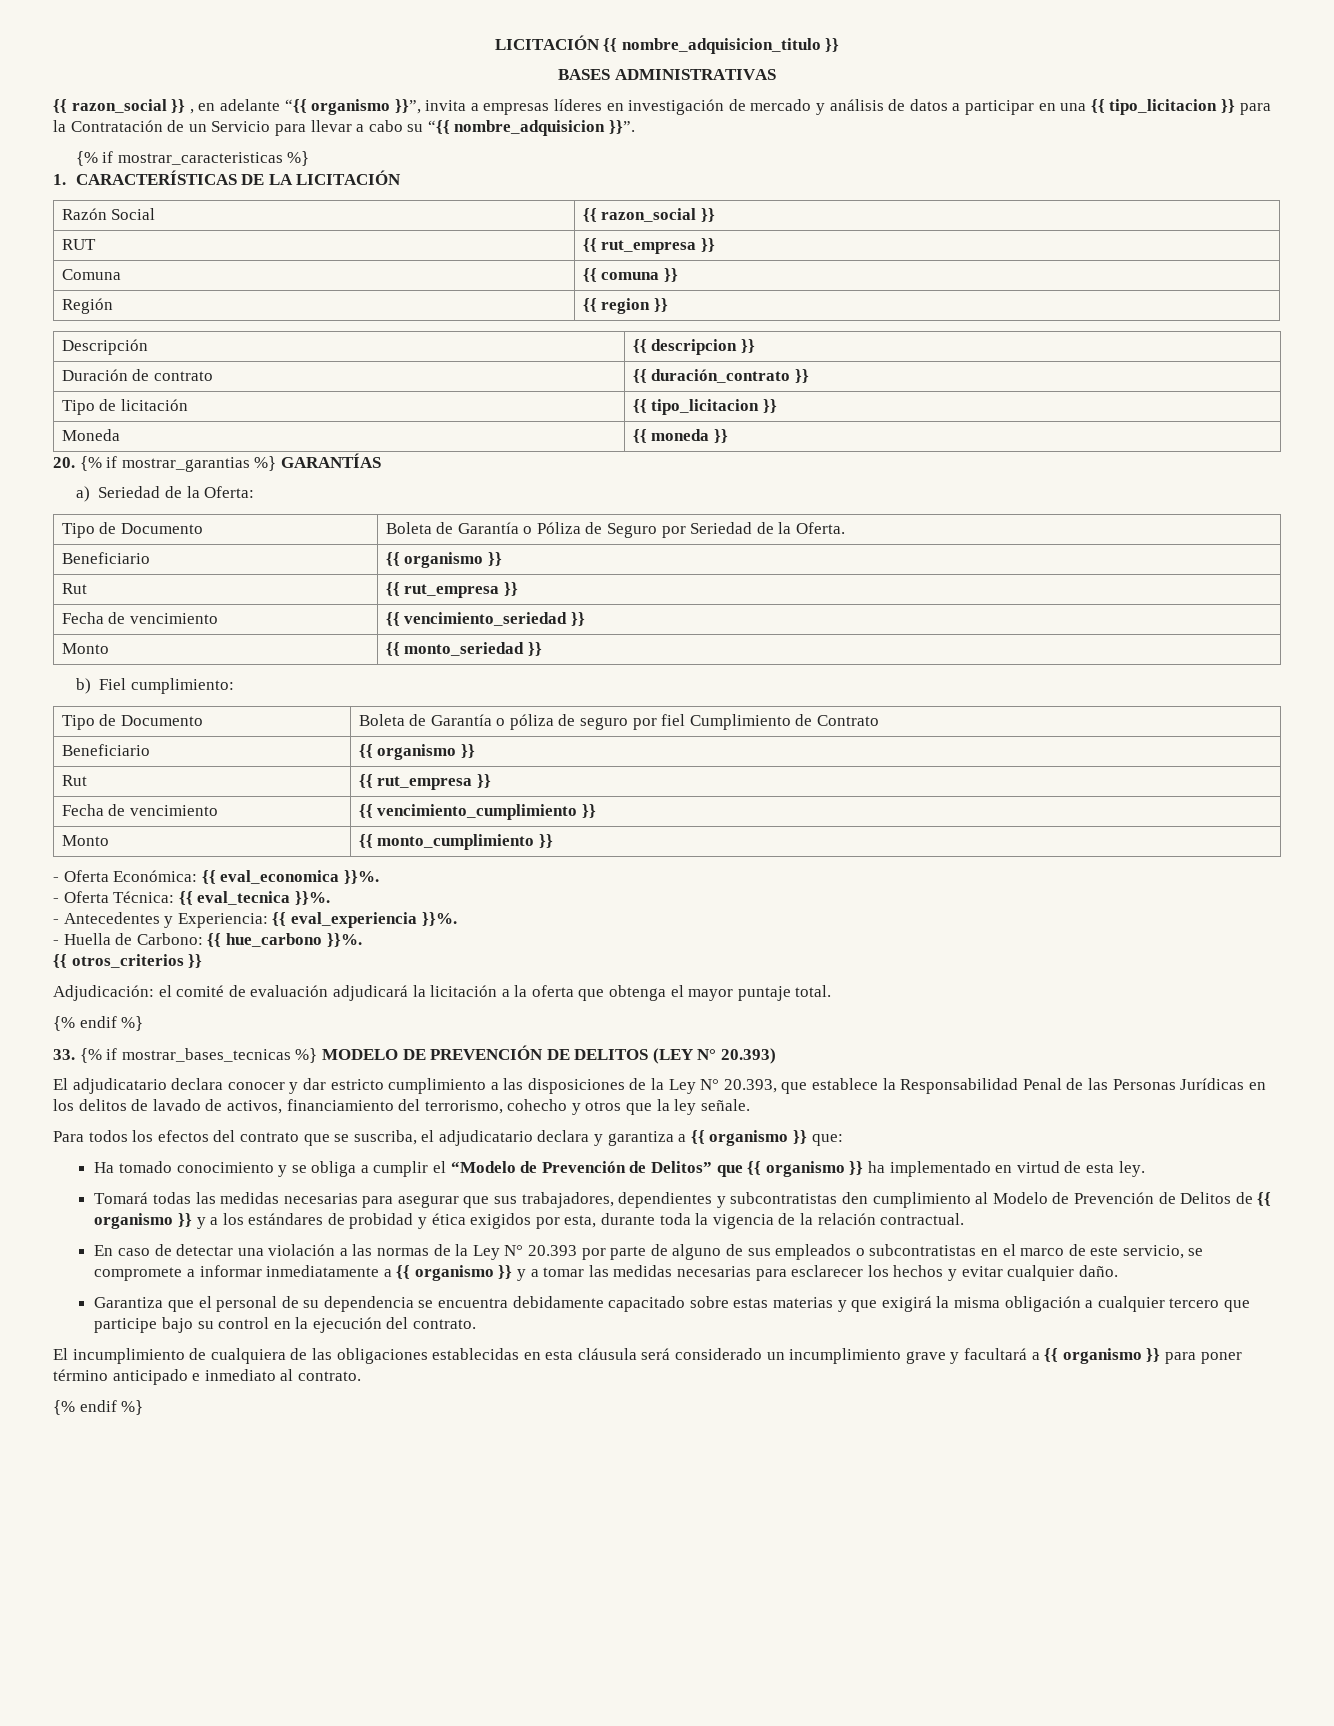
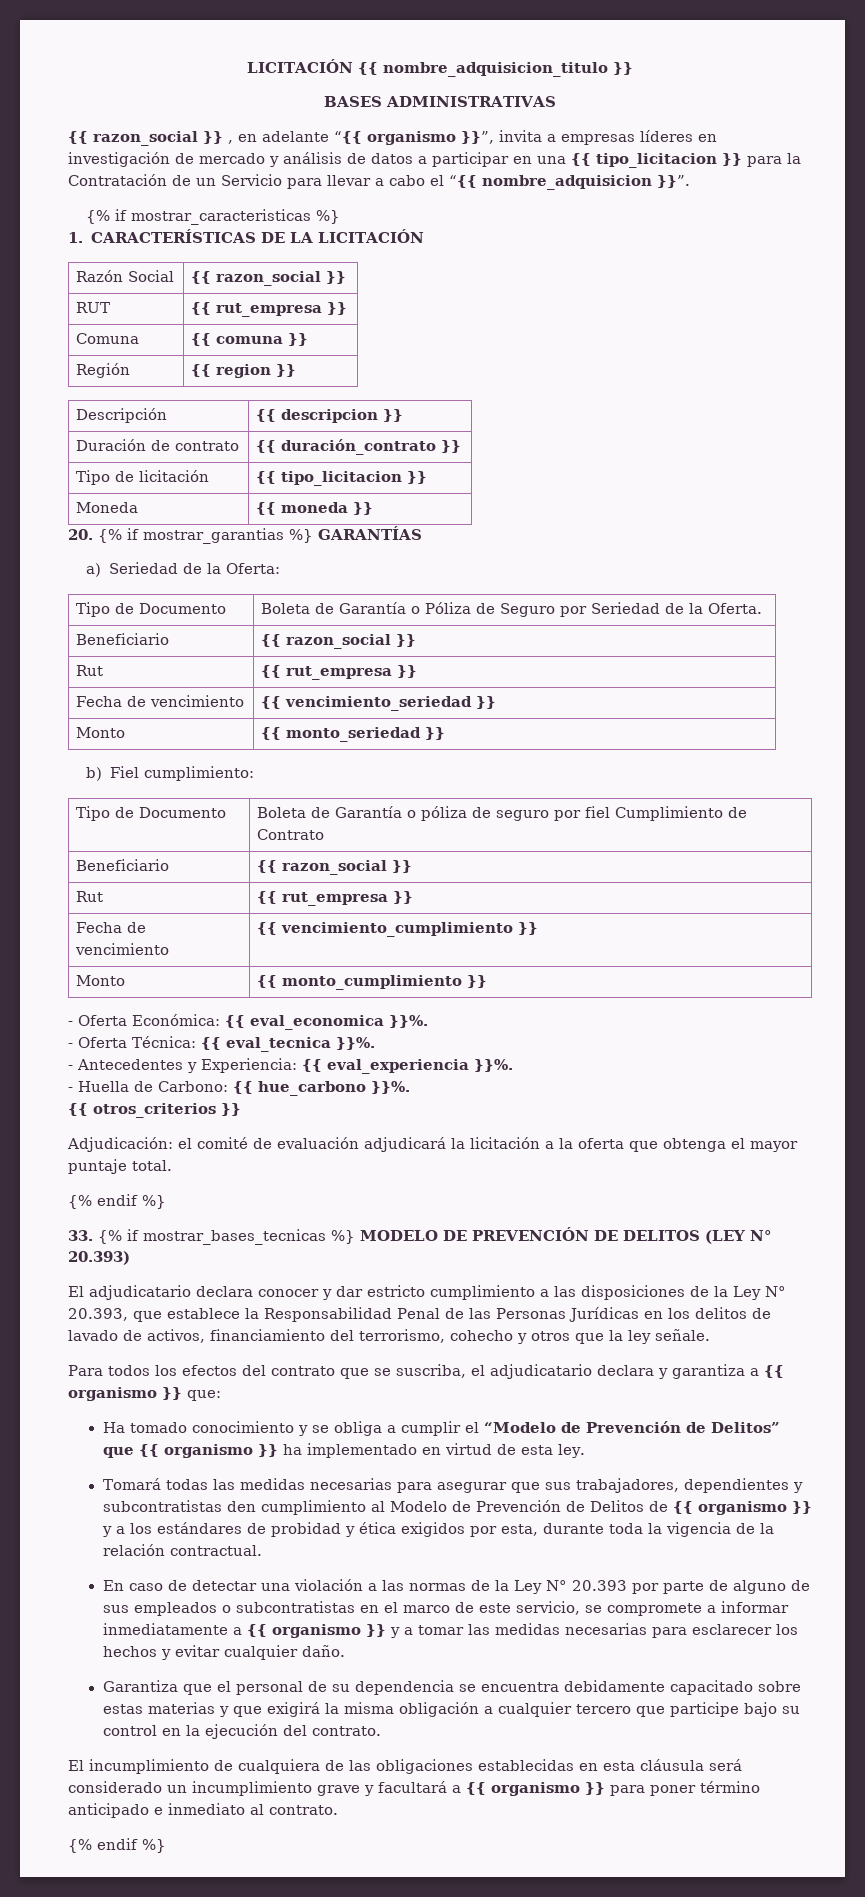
[407,124,424,132] su -> [430,175,444,186] el
[404,552,484,568] organismo -> [286,634,392,649] razon_social
[377,744,457,760] organismo -> [282,860,388,875] razon_social

